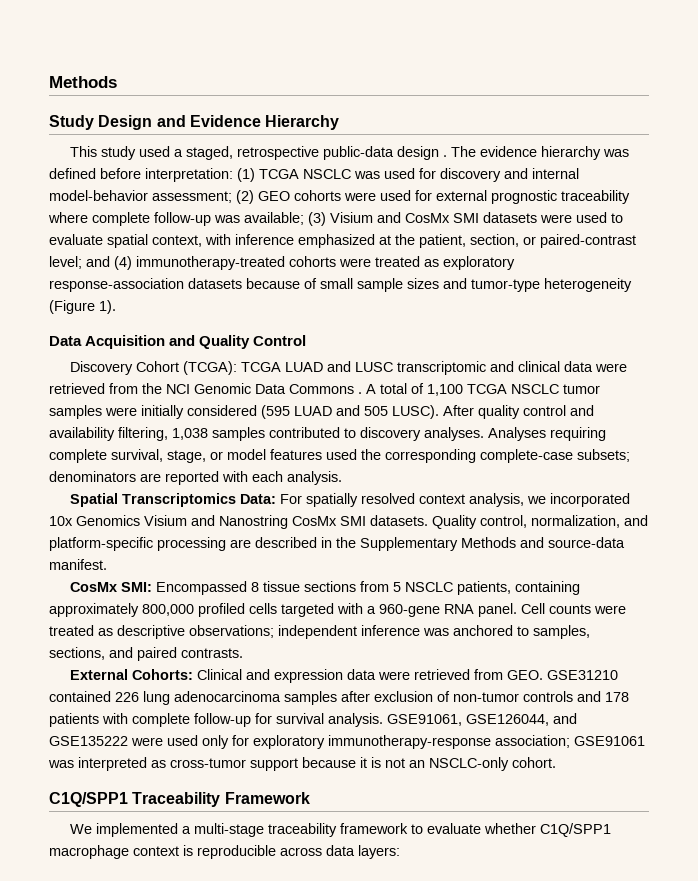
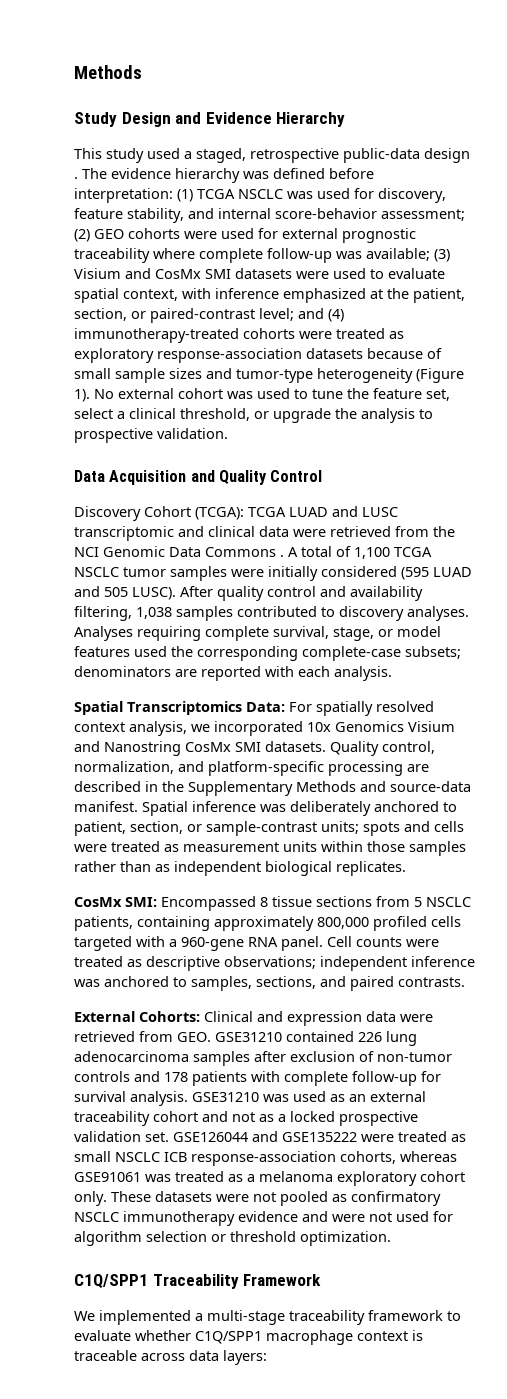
[440,168,501,182] discovery -> [378,188,446,203] [74,208,184,223] discovery, feature stability,
[49,190,148,201] model-behavior -> [275,208,377,219] score-behavior
(116, 307) none -> [94,388,450,401] [74,408,433,423] [74,428,228,443] No external cohort was used to tune the feature set, select a clinical threshold, or upgrade the analysis to prospective validation.
(107, 564) none -> [142,801,457,816] [74,821,464,836] [74,841,466,856] [74,861,406,876] Spatial inference was deliberately anchored to patient, section, or sample-contrast units; spots and cells were treated as measurement units within those samples rather than as independent biological replicates.
[387,713,577,726] [49,735,645,749] [48,757,556,771] GSE91061, GSE126044, and GSE135222 were used only for exploratory immunotherapy-response association; GSE91061 was interpreted as cross-tumor support because it is not an NSCLC-only cohort. -> [192,1091,426,1102] [74,1111,418,1126] [74,1131,466,1142] [74,1151,457,1166] [74,1171,465,1186] [74,1191,441,1206] [74,1211,453,1226] [74,1231,391,1246] GSE31210 was used as an external traceability cohort and not as a locked prospective validation set. GSE126044 and GSE135222 were treated as small NSCLC ICB response-association cohorts, whereas GSE91061 was treated as a melanoma exploratory cohort only. These datasets were not pooled as confirmatory NSCLC immunotherapy evidence and were not used for algorithm selection or threshold optimization.
[197,845,276,859] reproducible -> [74,1350,137,1361] traceable

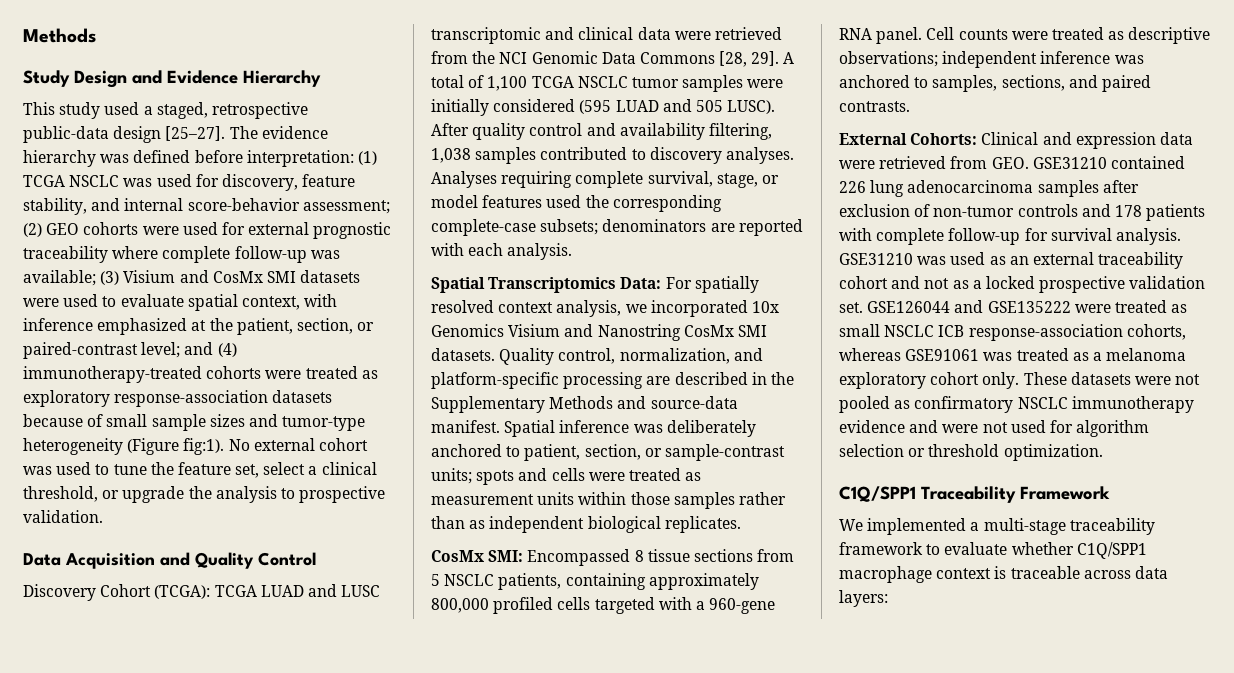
[74,177,78,179] . -> [165,126,226,141] [25–27].
[74,389,90,402] 1). -> [183,438,225,455] fig:1).
[280,555,284,557] . -> [719,51,780,67] [28, 29].

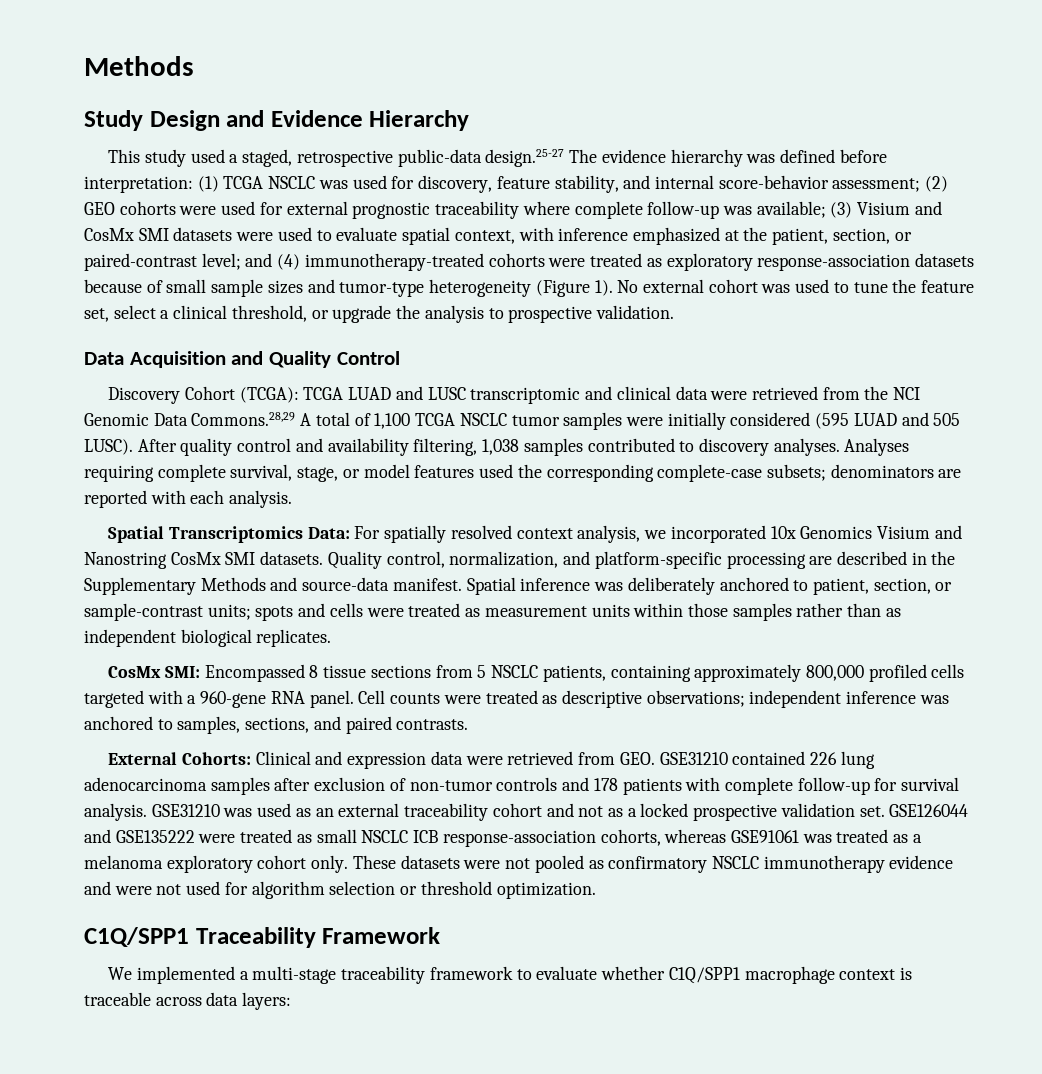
[113,126,226,143] design [25–27]. -> [485,149,565,167] design.25-27
[183,438,225,455] fig:1). -> [594,280,613,296] 1).
[639,51,780,67] Commons [28, 29]. -> [191,412,296,426] Commons.28,29

